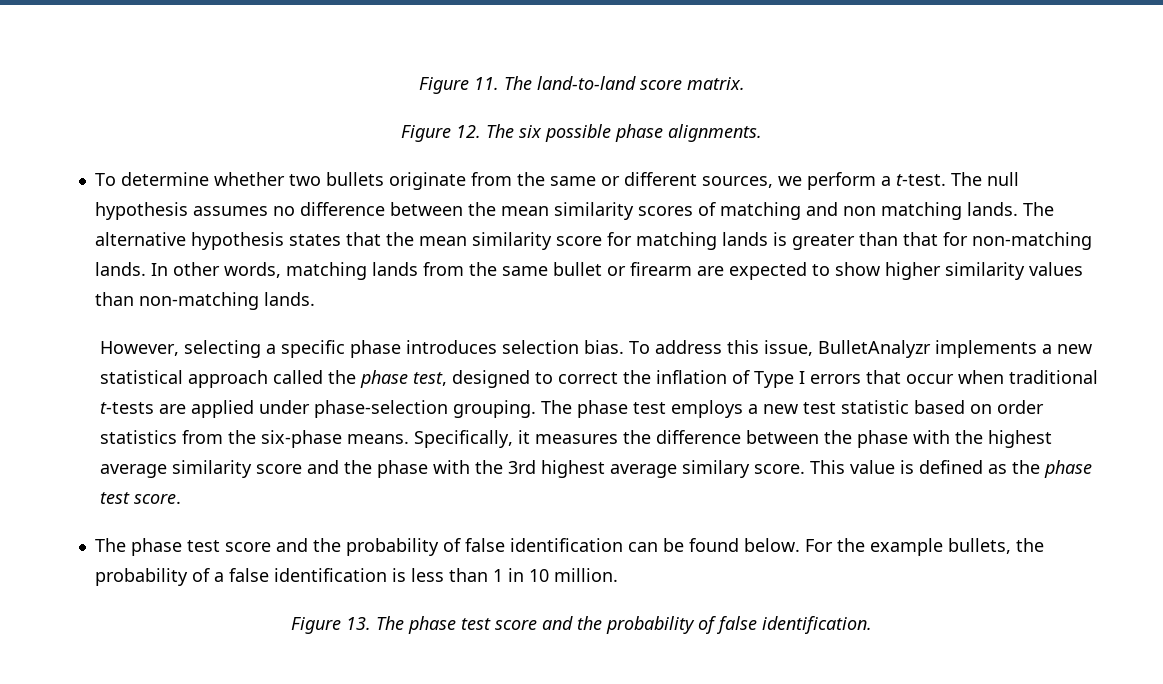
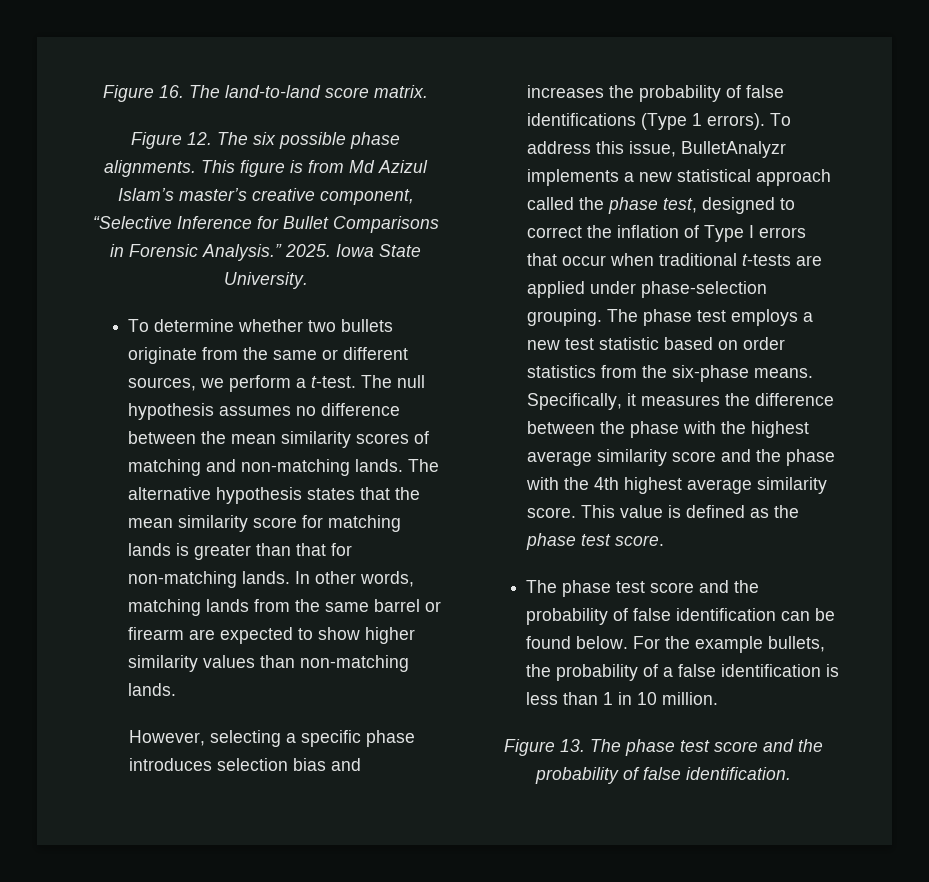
[418,77,499,94] Figure 11. -> [103,85,184,102] Figure 16.
(762, 133) none -> [201,160,428,177] [117,188,414,205] [92,216,439,233] [110,244,421,261] [223,272,308,289] This figure is from Md Azizul Islam’s master’s creative component, “Selective Inference for Bullet Comparisons in Forensic Analysis.” 2025. Iowa State University.
[843,202,963,220] non matching -> [241,459,351,476] non-matching
[553,262,603,276] bullet -> [374,599,421,612] barrel
[584,340,625,354] bias. -> [293,758,362,771] [527,85,785,102] [527,113,766,130] bias and increases the probability of false identifications (Type 1 errors).
[508,460,751,478] 3rd highest average similary -> [594,477,828,494] 4th highest average similarity

